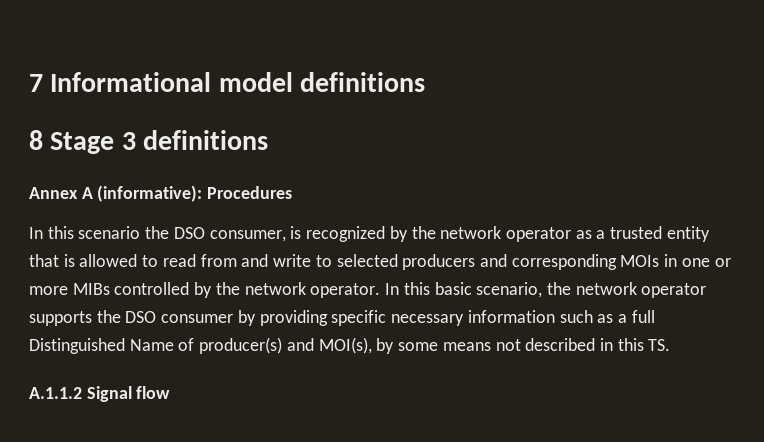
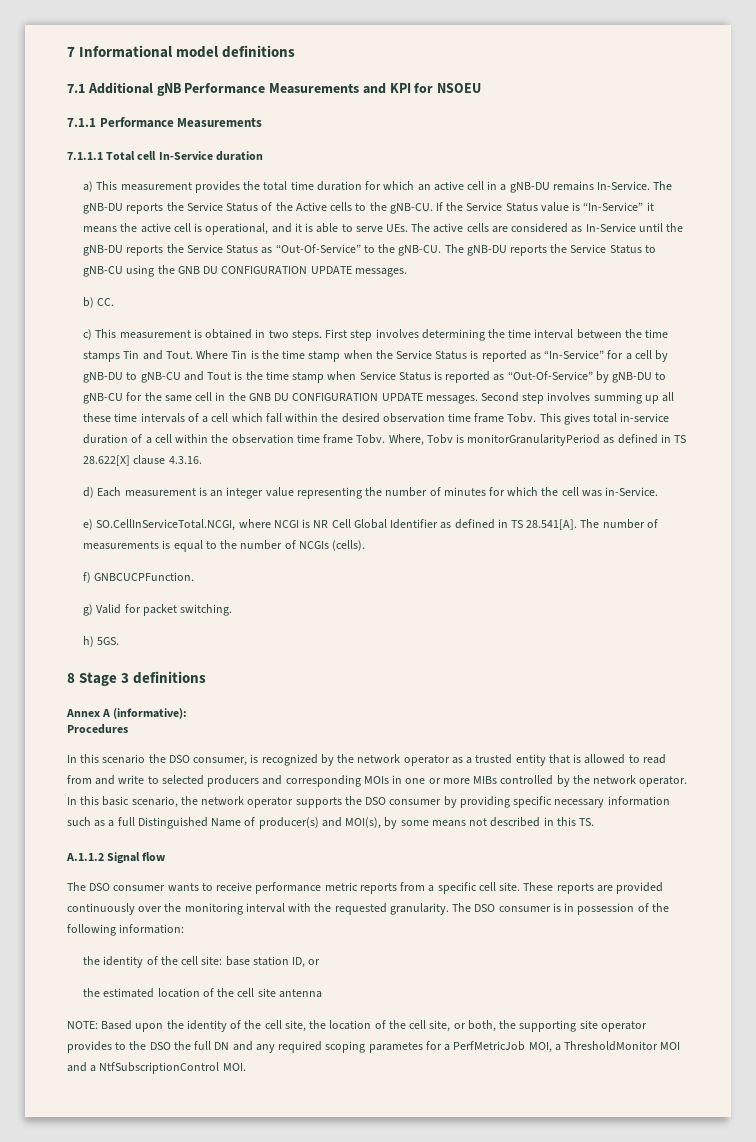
(426, 82) none -> [67,82,482,96] [67,117,263,128] [67,151,263,161] [83,181,673,193] [83,202,654,214] [83,223,684,235] [83,244,656,256] [83,265,407,277] [83,297,115,308] [83,329,669,341] [83,350,669,362] [83,371,667,383] [83,392,675,404] [83,413,670,425] [83,434,687,446] [83,455,202,466] [83,487,659,499] [83,519,658,531] [83,540,366,552] [83,572,195,583] [83,604,233,616] [83,636,120,647] // 7.1 Additional gNB Performance Measurements and KPI for NSOEU // 7.1.1 Performance Measurements // 7.1.1.1 Total cell In-Service duration // a) This measurement provides the total time duration for which an active cell in a gNB-DU remains In-Service. The gNB-DU reports the Service Status of the Active cells to the gNB-CU. If the Service Status value is “In-Service” it means the active cell is operational, and it is able to serve UEs. The active cells are considered as In-Service until the gNB-DU reports the Service Status as “Out-Of-Service” to the gNB-CU. The gNB-DU reports the Service Status to gNB-CU using the GNB DU CONFIGURATION UPDATE messages. // b) CC. // c) This measurement is obtained in two steps. First step involves determining the time interval between the time stamps Tin and Tout. Where Tin is the time stamp when the Service Status is reported as “In-Service” for a cell by gNB-DU to gNB-CU and Tout is the time stamp when Service Status is reported as “Out-Of-Service” by gNB-DU to gNB-CU for the same cell in the GNB DU CONFIGURATION UPDATE messages. Second step involves summing up all these time intervals of a cell which fall within the desired observation time frame Tobv. This gives total in-service duration of a cell within the observation time frame Tobv. Where, Tobv is monitorGranularityPeriod as defined in TS 28.622[X] clause 4.3.16. // d) Each measurement is an integer value representing the number of minutes for which the cell was in-Service. // e) SO.CellInServiceTotal.NCGI, where NCGI is NR Cell Global Identifier as defined in TS 28.541[A]. The number of measurements is equal to the number of NCGIs (cells). // f) GNBCUCPFunction. // g) Valid for packet switching. // h) 5GS.
(203, 193) none -> (188, 713) //
(171, 392) none -> [67,882,664,894] [67,903,669,915] [67,924,185,936] [83,956,321,968] [83,988,322,998] [67,1020,647,1032] [67,1041,681,1053] [67,1062,246,1074] // The DSO consumer wants to receive performance metric reports from a specific cell site. These reports are provided continuously over the monitoring interval with the requested granularity. The DSO consumer is in possession of the following information: // the identity of the cell site: base station ID, or // the estimated location of the cell site antenna // NOTE: Based upon the identity of the cell site, the location of the cell site, or both, the supporting site operator provides to the DSO the full DN and any required scoping parametes for a PerfMetricJob MOI, a ThresholdMonitor MOI and a NtfSubscriptionControl MOI.

